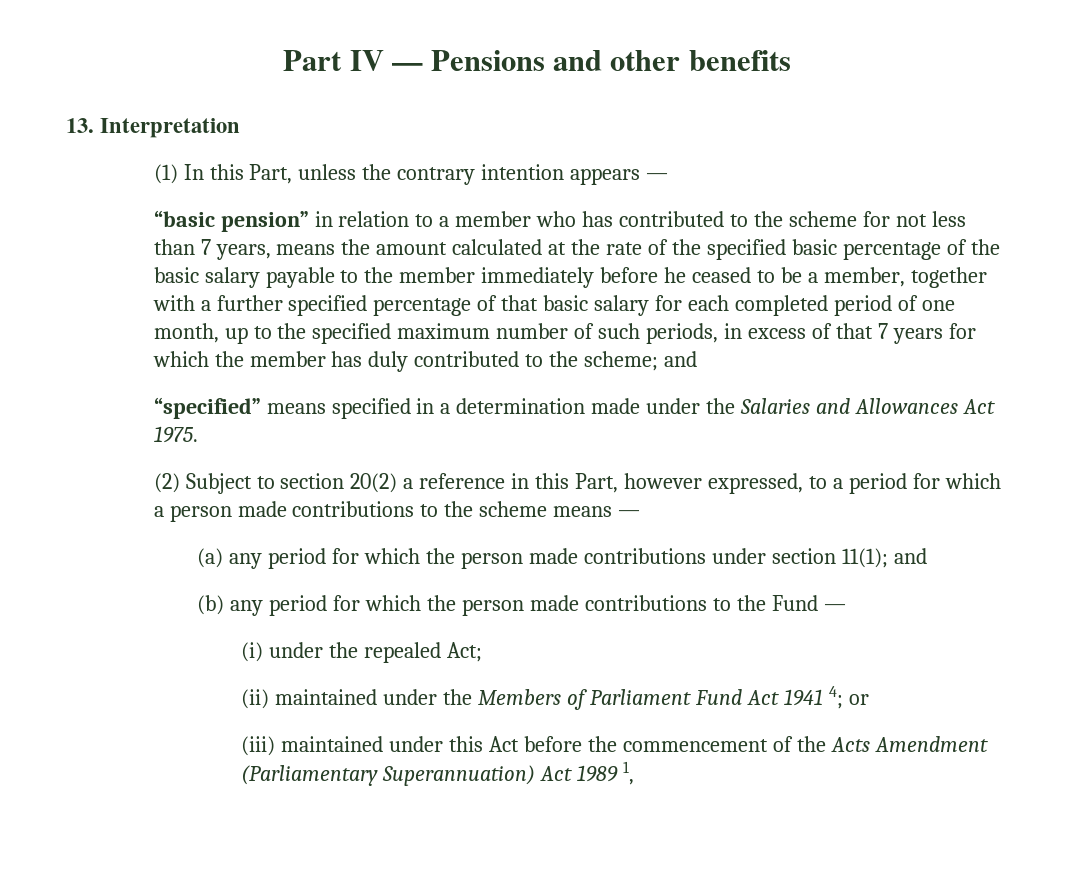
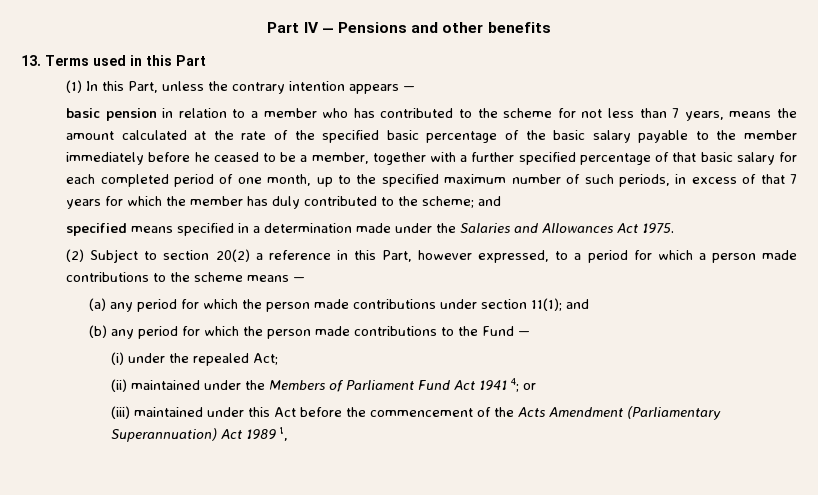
[100,118,241,138] Interpretation -> [45,55,206,66] Terms used in this Part
[153,210,309,232] “basic pension” -> [66,108,157,121] basic pension
[153,397,261,419] “specified” -> [66,223,128,236] specified

